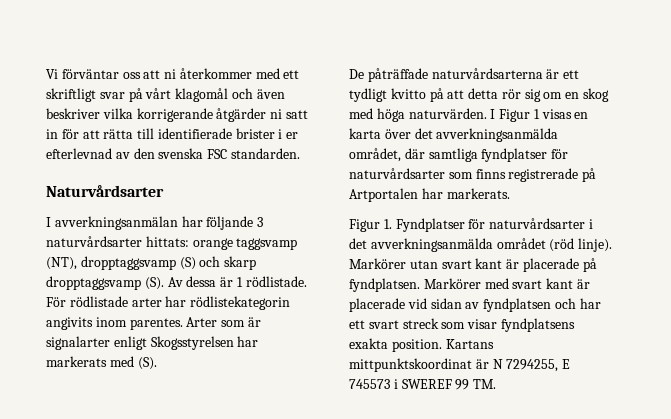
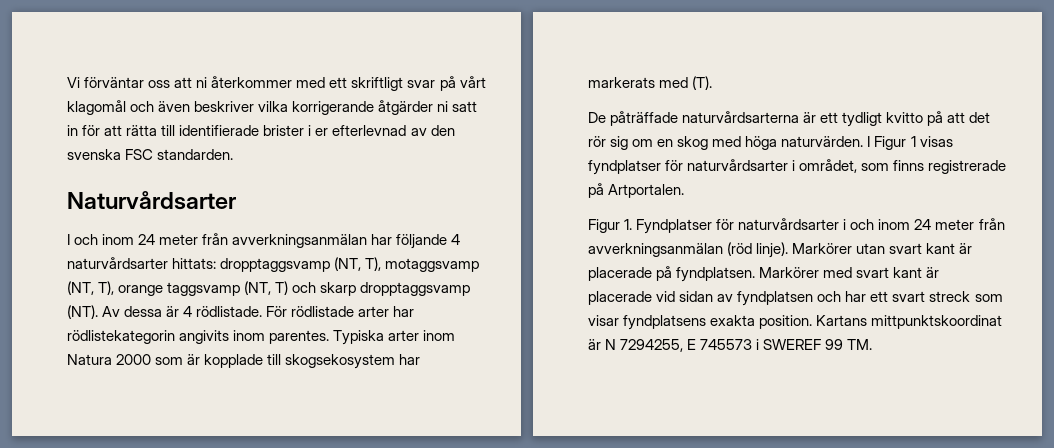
(51, 222) none -> [74,233,229,245] och inom 24 meter från
[257,217,264,227] 3 -> [451,234,461,245] 4
[192,238,298,250] [46,256,196,270] orange taggsvamp (NT), dropptaggsvamp (S) -> [220,257,480,272] [67,281,289,296] dropptaggsvamp (NT, T), motaggsvamp (NT, T), orange taggsvamp (NT, T)
[144,277,164,290] (S). -> [67,305,98,319] (NT).
[236,277,243,287] 1 -> [183,306,193,317] 4
[186,317,261,327] [46,336,234,350] Arter som är signalarter enligt Skogsstyrelsen -> [333,330,456,345] [67,354,396,369] Typiska arter inom Natura 2000 som är kopplade till skogsekosystem
[137,357,157,370] (S). -> [692,76,713,90] (T).
[468,88,499,99] detta -> [969,112,991,123] det
[574,112,589,119] [349,128,559,142] [349,148,478,162] en karta över det avverkningsanmälda området, där samtliga -> (953, 141) none
(445, 173) none -> [792,159,858,173] i området,
[349,188,510,202] Artportalen har markerats. -> [608,184,685,198] Artportalen.
[349,238,546,252] det avverkningsanmälda området -> [850,218,1005,230] [588,243,723,257] och inom 24 meter från avverkningsanmälan

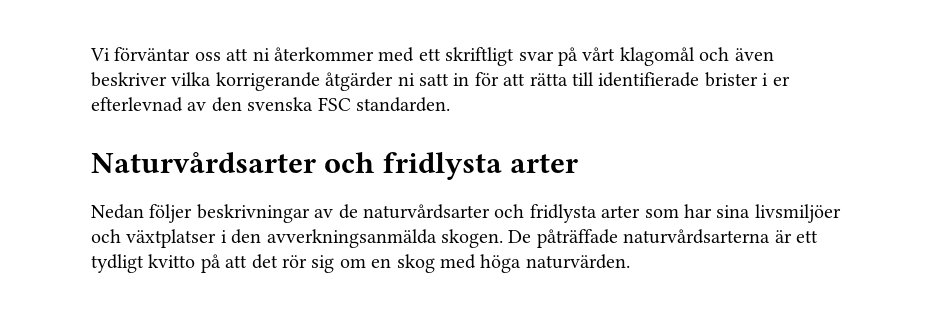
[67,233,461,249] [67,257,480,272] [67,281,471,296] [67,305,415,319] [67,330,456,345] [67,354,421,369] [588,76,713,90] // I och inom 24 meter från avverkningsanmälan har följande 4 naturvårdsarter hittats: dropptaggsvamp (NT, T), motaggsvamp (NT, T), orange taggsvamp (NT, T) och skarp dropptaggsvamp (NT). Av dessa är 4 rödlistade. För rödlistade arter har rödlistekategorin angivits inom parentes. Typiska arter inom Natura 2000 som är kopplade till skogsekosystem har markerats med (T). // -> [324,152,579,180] [91,204,841,223] [91,229,503,248] och fridlysta arter // Nedan följer beskrivningar av de naturvårdsarter och fridlysta arter som har sina livsmiljöer och växtplatser i den avverkningsanmälda skogen.
[867,136,953,150] [588,159,1007,175] [588,183,685,198] [588,218,1005,234] [588,242,973,258] [588,266,940,282] [588,291,1003,306] [588,315,1003,330] [588,339,873,352] I Figur 1 visas fyndplatser för naturvårdsarter i området, som finns registrerade på Artportalen. // Figur 1. Fyndplatser för naturvårdsarter i och inom 24 meter från avverkningsanmälan (röd linje). Markörer utan svart kant är placerade på fyndplatsen. Markörer med svart kant är placerade vid sidan av fyndplatsen och har ett svart streck som visar fyndplatsens exakta position. Kartans mittpunktskoordinat är N 7294255, E 745573 i SWEREF 99 TM. -> (630, 261) none

